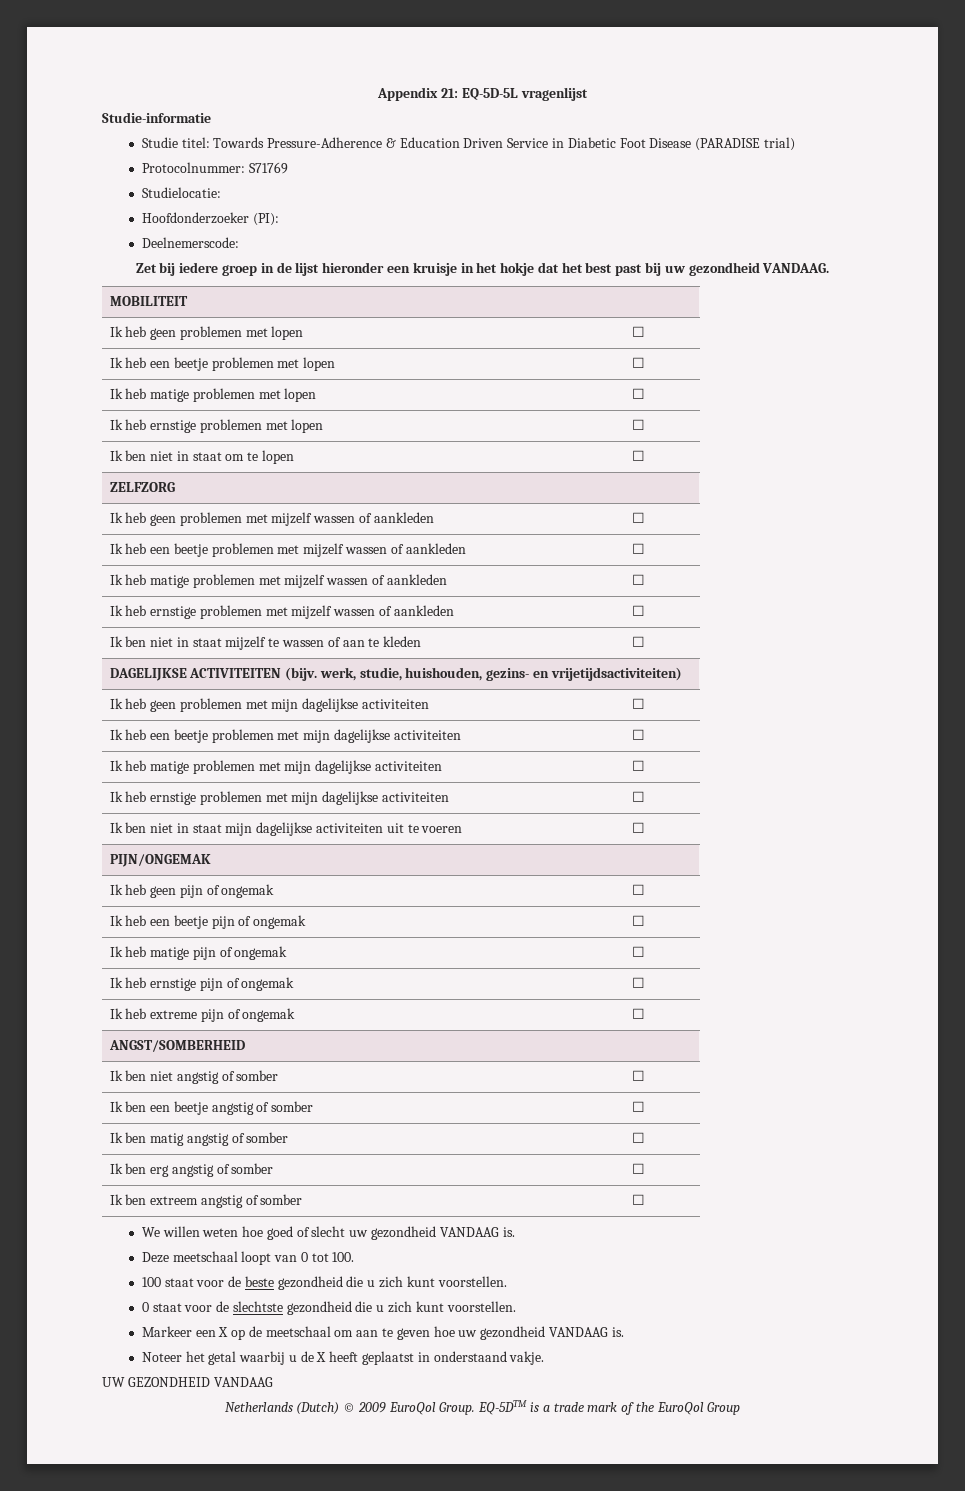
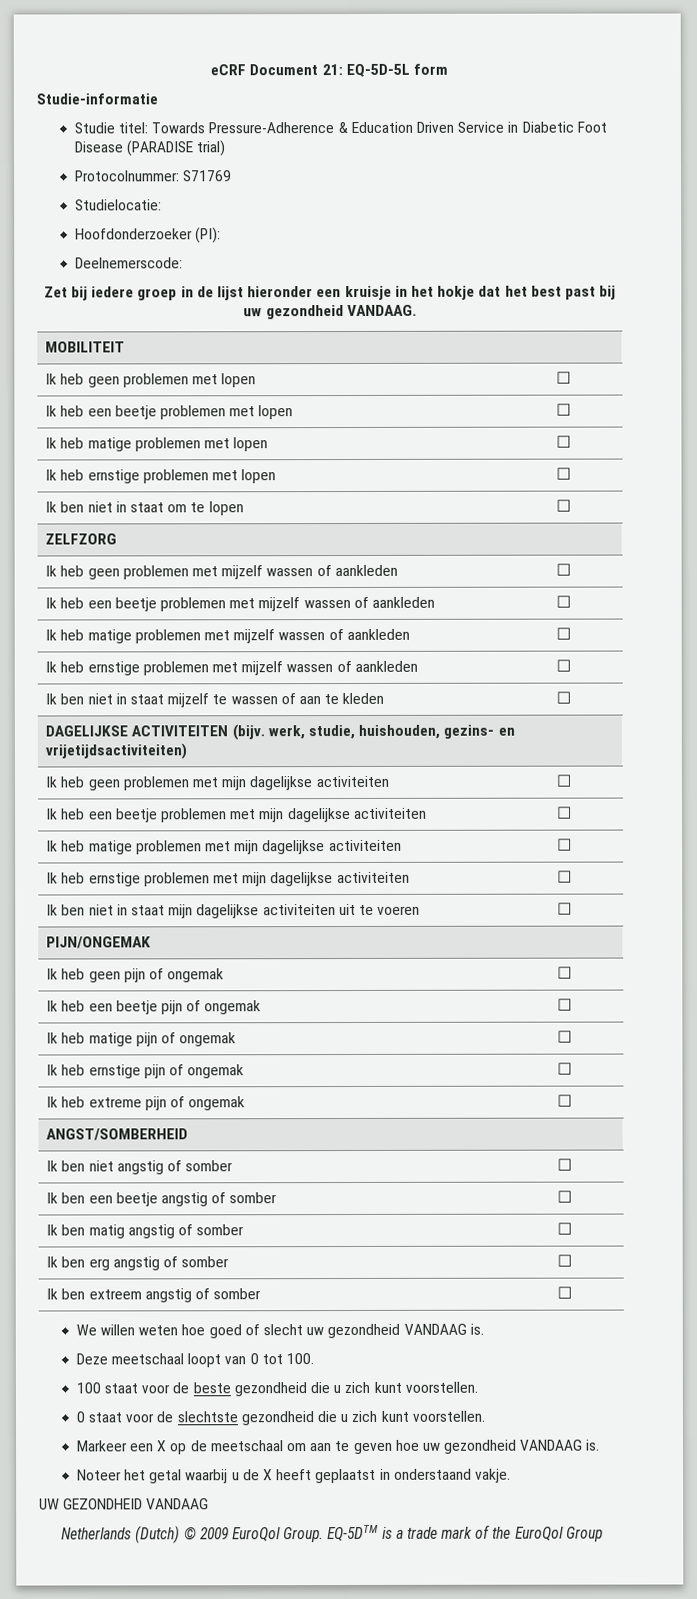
[377,87,439,101] Appendix -> [210,64,319,76] eCRF Document
[520,87,588,101] vragenlijst -> [412,63,448,75] form

